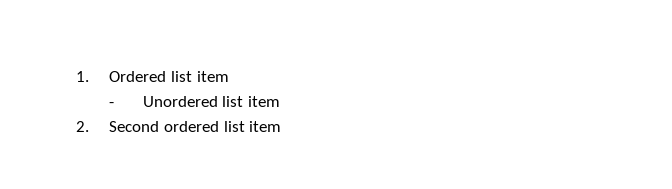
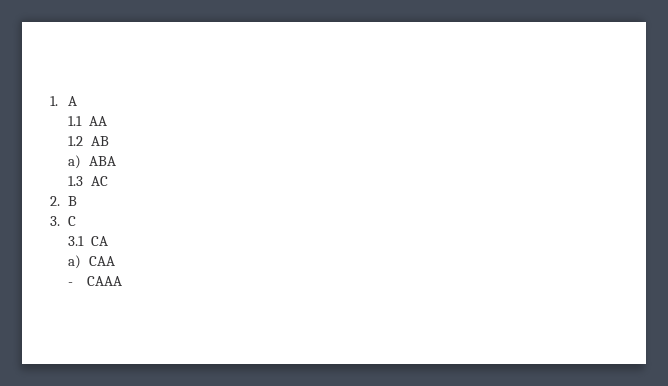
[109,71,229,82] [109,96,281,107] [76,121,282,132] Ordered list item // - Unordered list item // 2. Second ordered list item -> [68,96,78,106] [68,116,107,126] [68,136,109,146] [68,155,116,169] [68,176,108,186] [50,196,78,206] [50,216,77,226] [68,236,108,246] [68,255,115,269] [68,276,122,286] A // 1.1 AA // 1.2 AB // a) ABA // 1.3 AC // 2. B // 3. C // 3.1 CA // a) CAA // - CAAA

